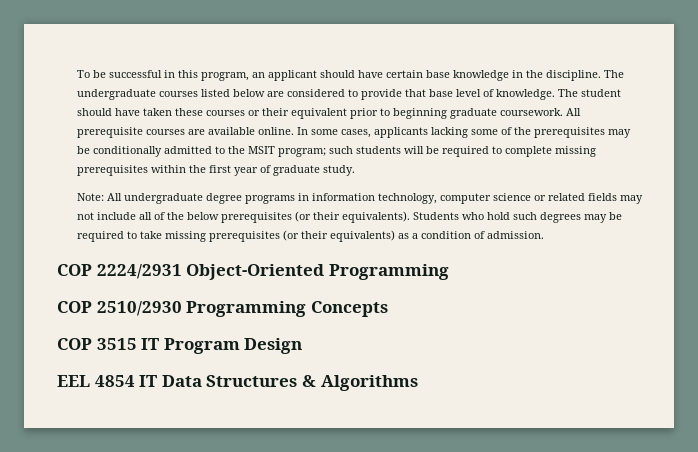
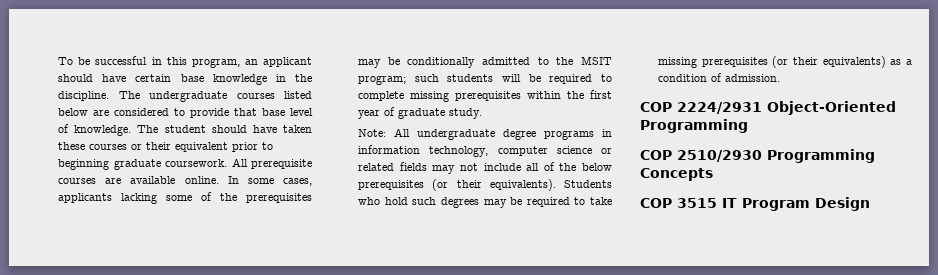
[57,375,418,391] // EEL 4854 IT Data Structures & Algorithms -> (870, 204) none

